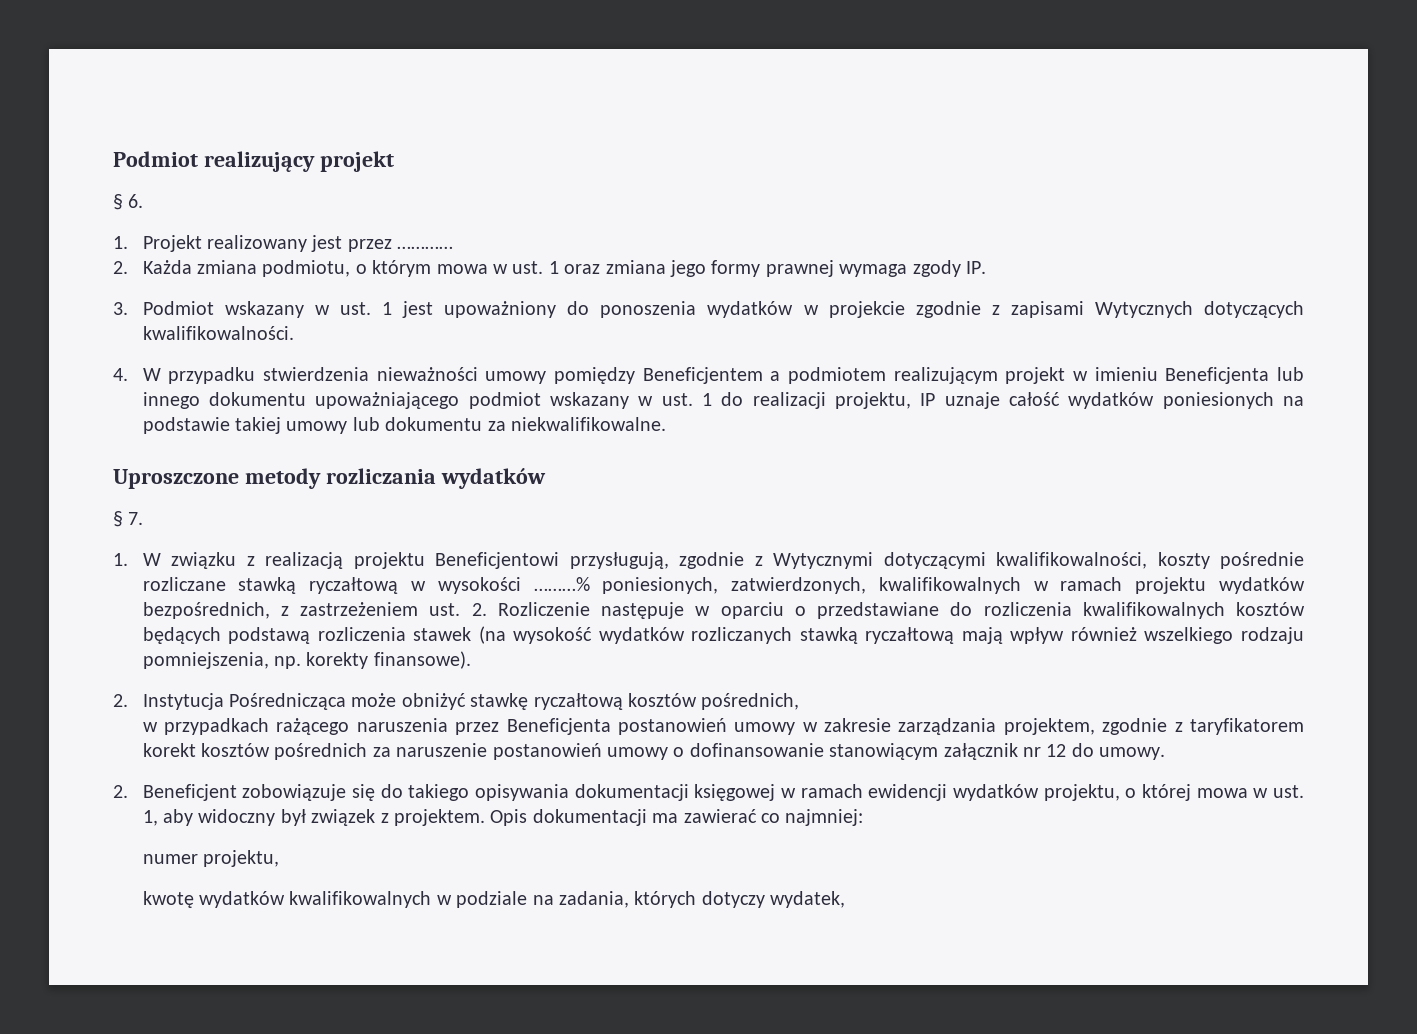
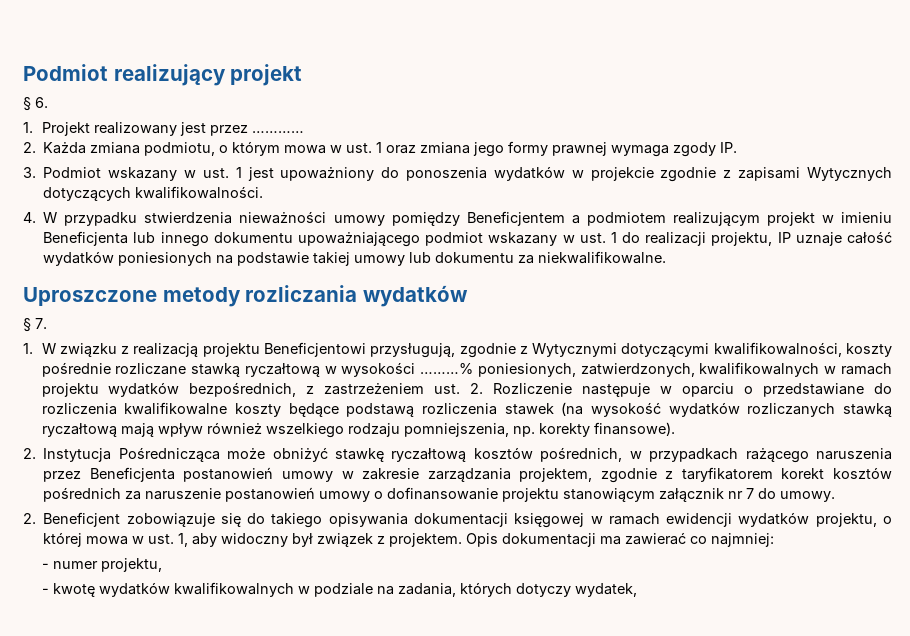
[1082,602,1305,619] [142,627,221,644] kwalifikowalnych kosztów będących -> [124,402,339,417] kwalifikowalne koszty będące
(800, 701) // -> (623, 454) none
(824, 750) none -> [502,488,560,502] projektu
[1046,744,1067,757] 12 -> [746,488,755,499] 7
(864, 817) none -> [41,563,49,569] -
(280, 858) none -> [41,588,49,594] -

